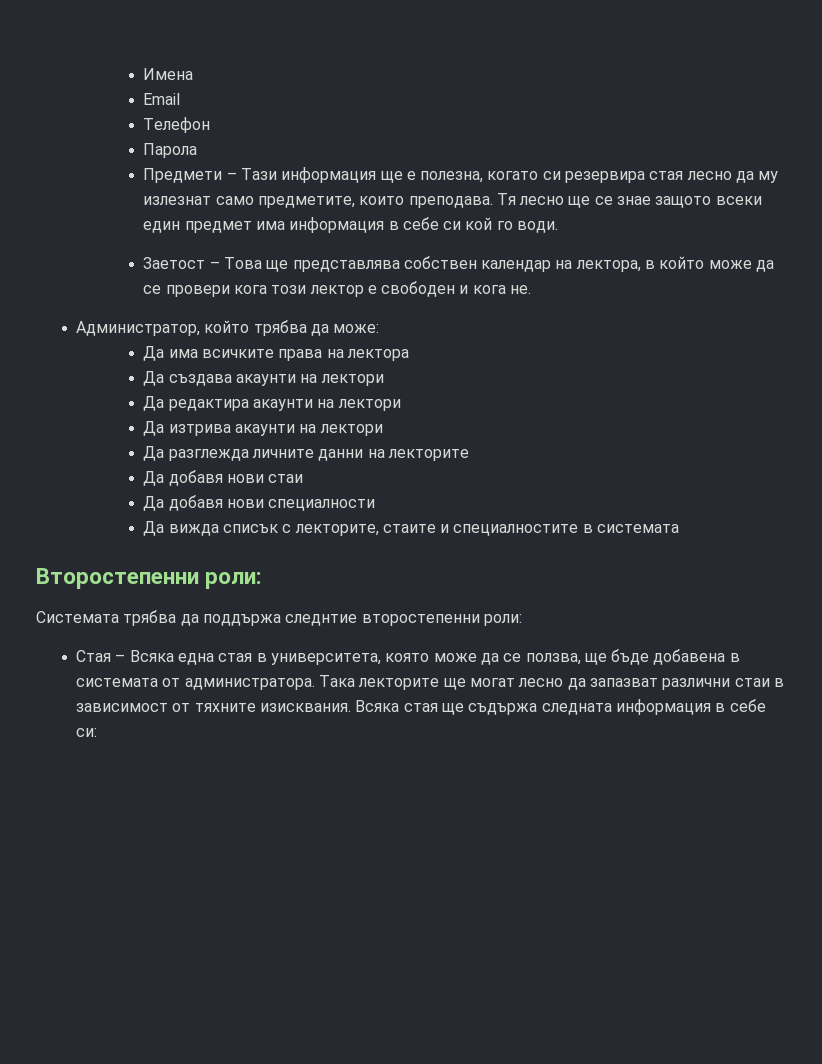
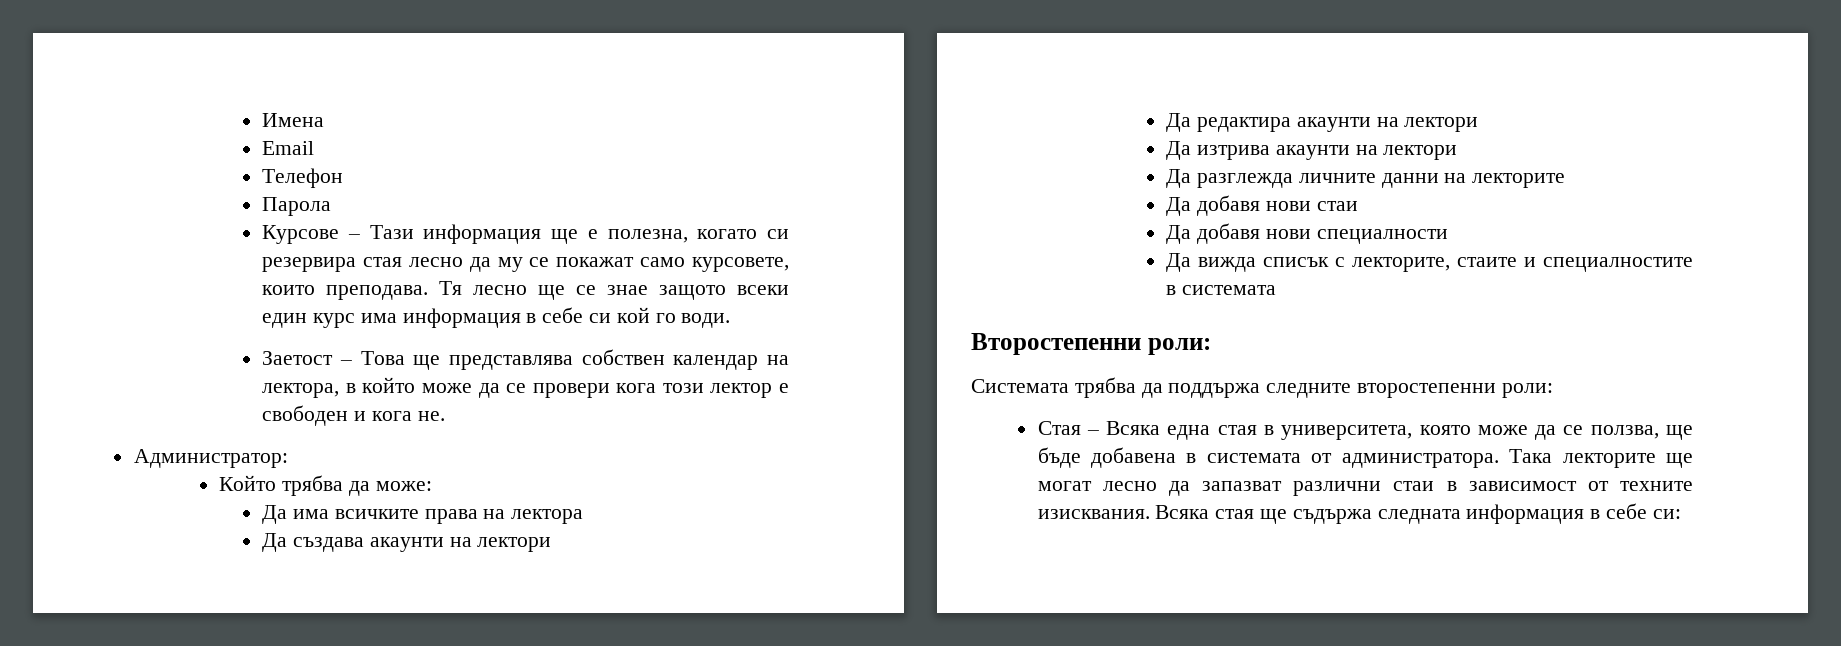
[143,168,223,183] Предмети -> [262,225,340,244] Курсове
[143,196,355,208] излезнат само предметите, -> [529,257,789,272] се покажат само курсовете,
[184,221,252,233] предмет -> [312,313,355,328] курс
[76,320,250,336] Администратор, който -> [133,449,288,468] [219,475,277,491] Администратор: // Който
[285,614,358,626] следнтие -> [1266,383,1352,398] следните
[194,703,256,712] тяхните -> [1620,481,1693,491] техните

